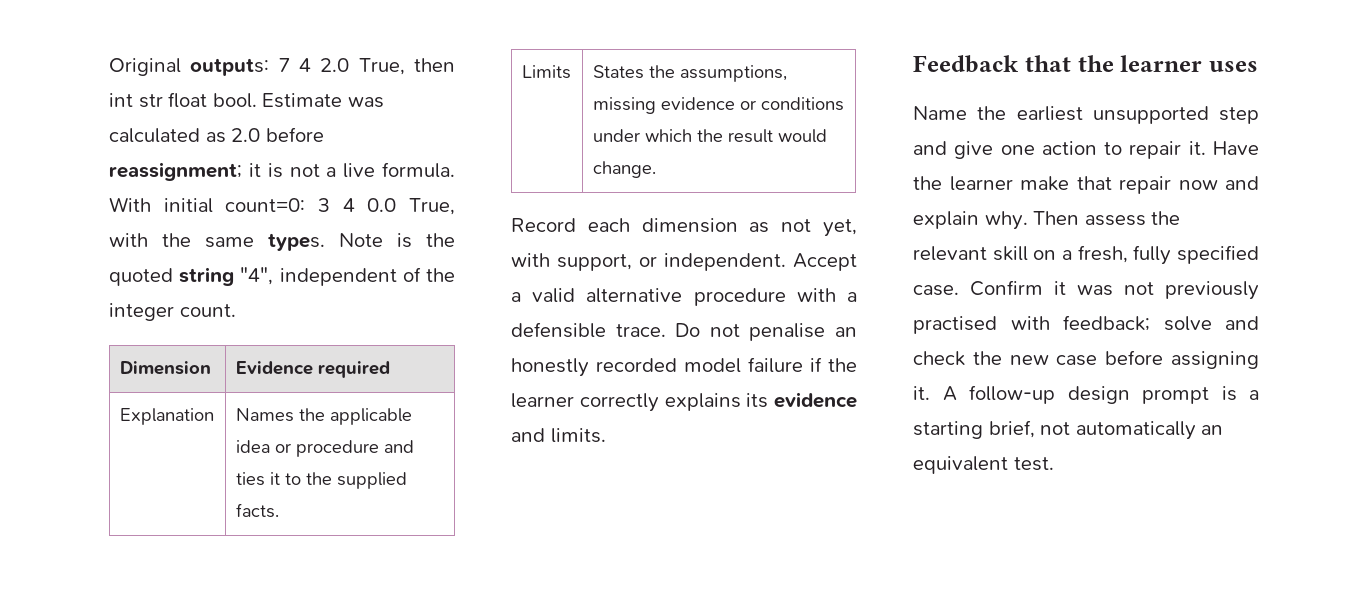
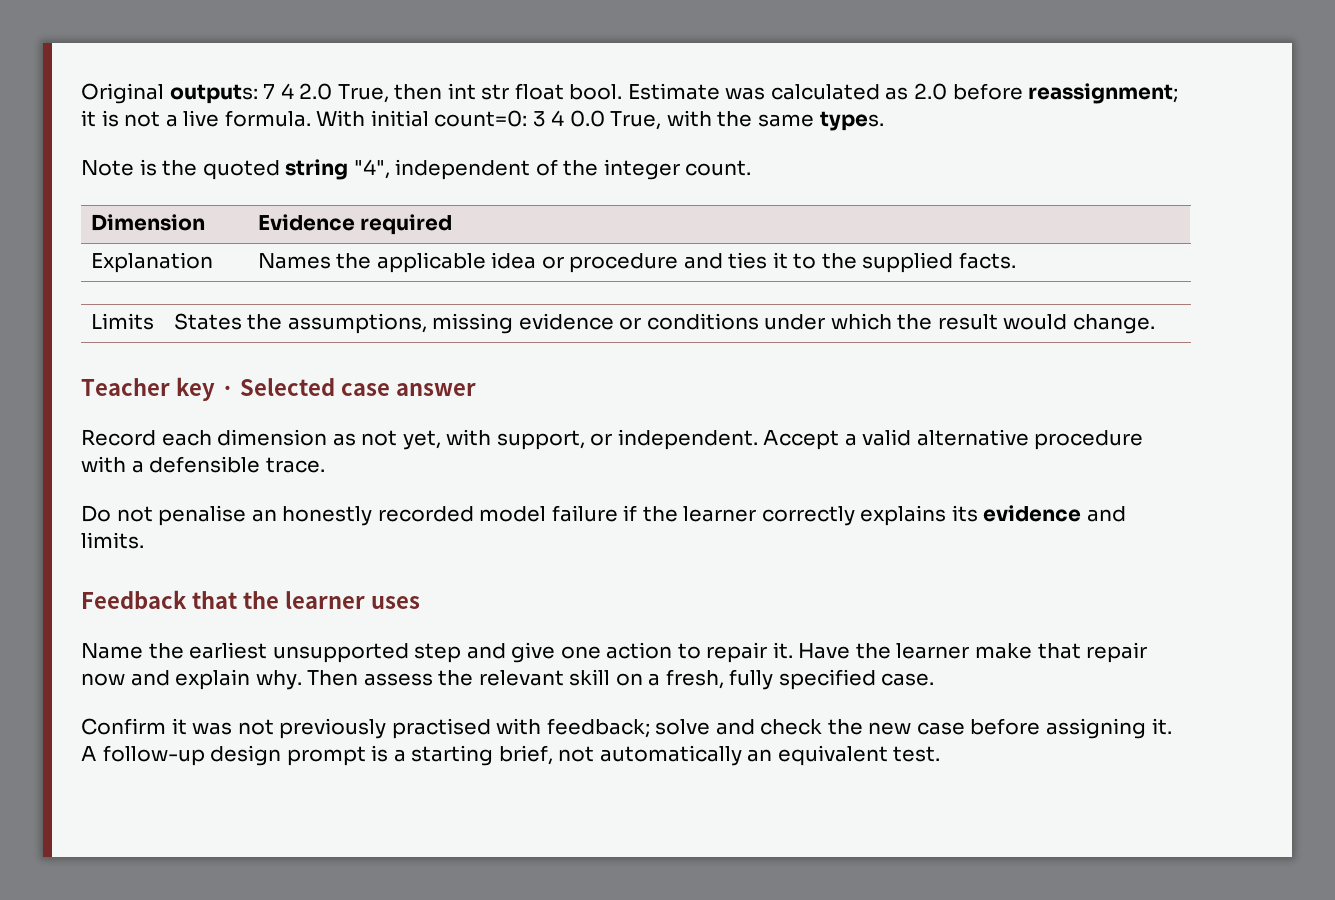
(325, 242) none -> (884, 121) //
(656, 169) none -> [81,377,476,401] // Teacher key · Selected case answer
(666, 330) none -> (325, 465) //
(959, 290) none -> (935, 679) //

